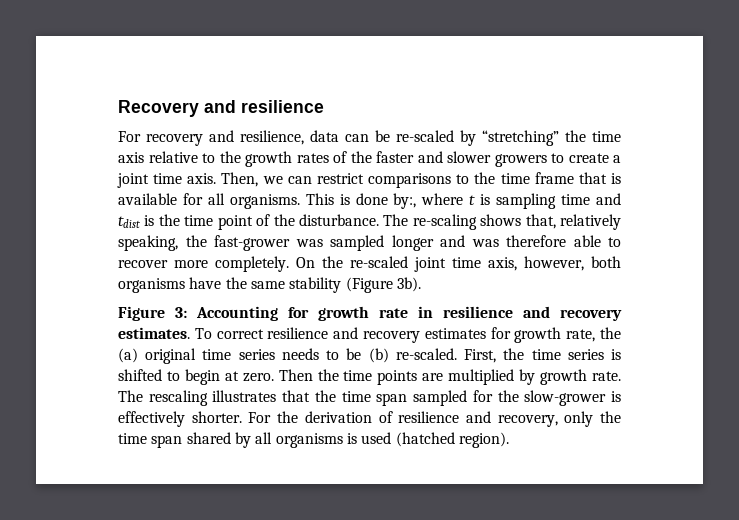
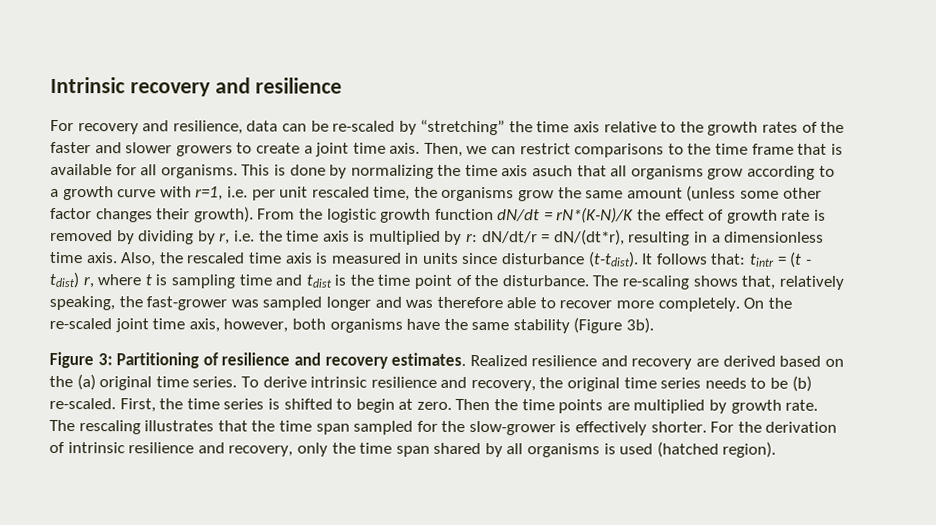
[118,100,199,117] Recovery -> [50,76,211,97] Intrinsic recovery
[393,193,417,209] by:, -> [329,164,835,180] [50,185,822,202] [50,206,827,224] [50,229,825,246] [49,251,812,268] [49,271,94,289] by normalizing the time axis asuch that all organisms grow according to a growth curve with r=1, i.e. per unit rescaled time, the organisms grow the same amount (unless some other factor changes their growth). From the logistic growth function dN/dt = rN*(K-N)/K the effect of growth rate is removed by dividing by r, i.e. the time axis is multiplied by r: dN/dt/r = dN/(dt*r), resulting in a dimensionless time axis. Also, the rescaled time axis is measured in units since disturbance (t-tdist). It follows that: tintr = (t - tdist) r,
[196,306,433,321] Accounting for growth rate in -> [116,352,219,369] Partitioning of
[194,327,621,343] [118,348,138,363] To correct resilience and recovery estimates for growth rate, the (a) -> [469,355,844,370] [49,374,564,392] Realized resilience and recovery are derived based on the (a) original time series. To derive intrinsic resilience and recovery, the
(393, 417) none -> [67,442,125,454] intrinsic

